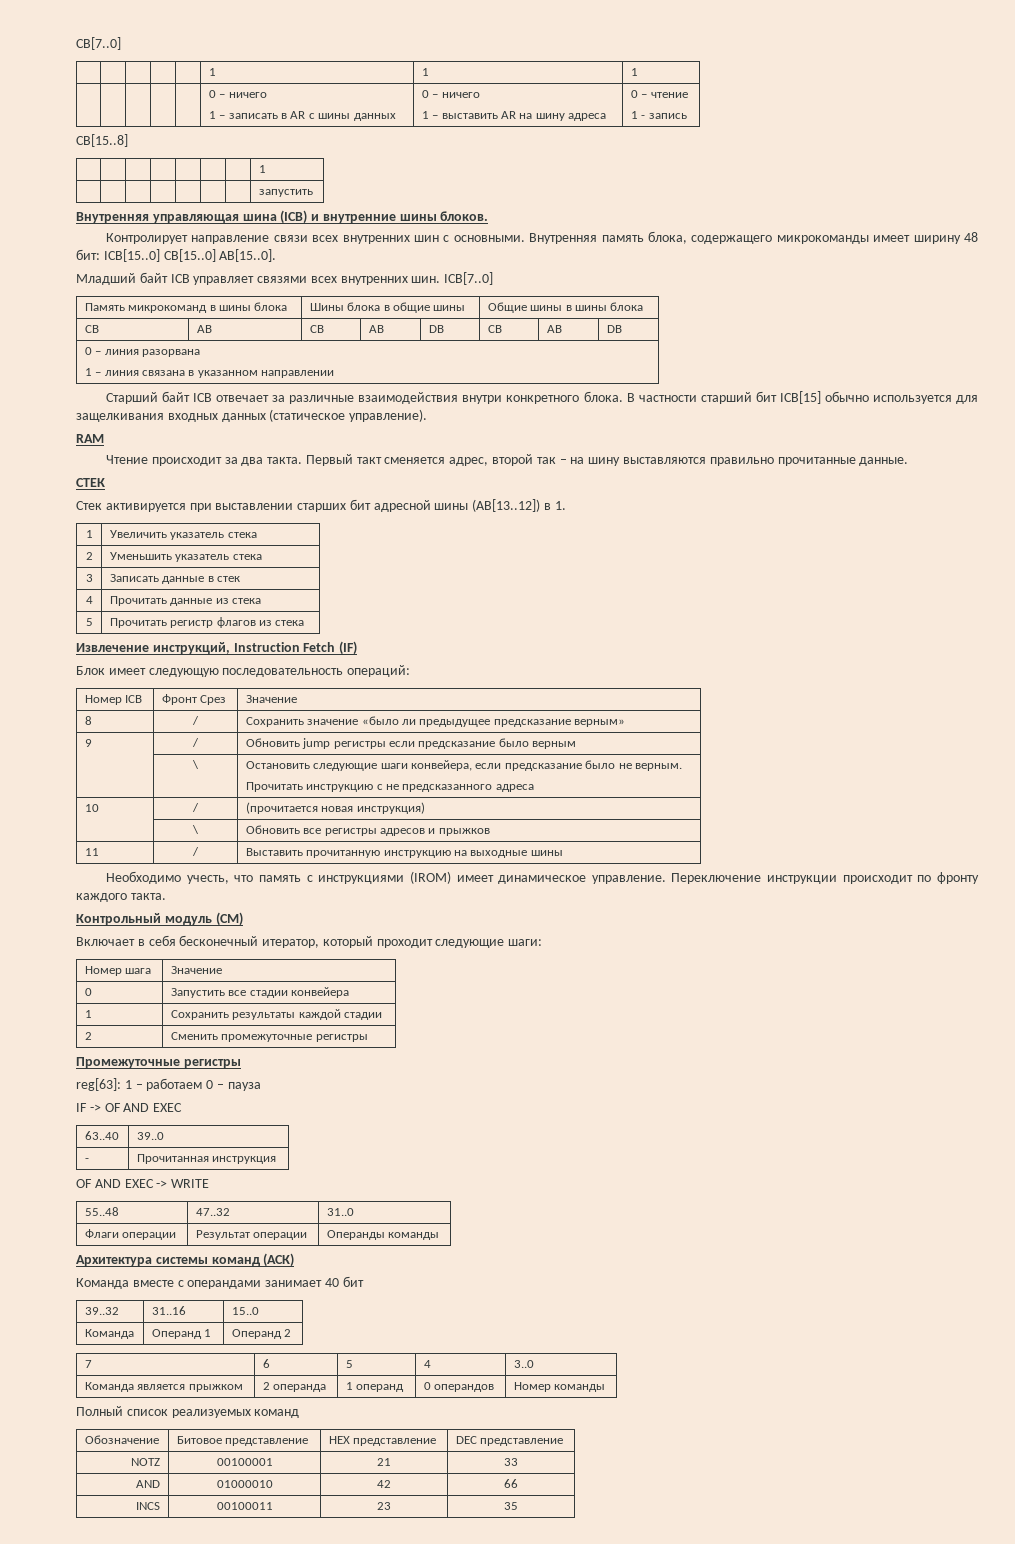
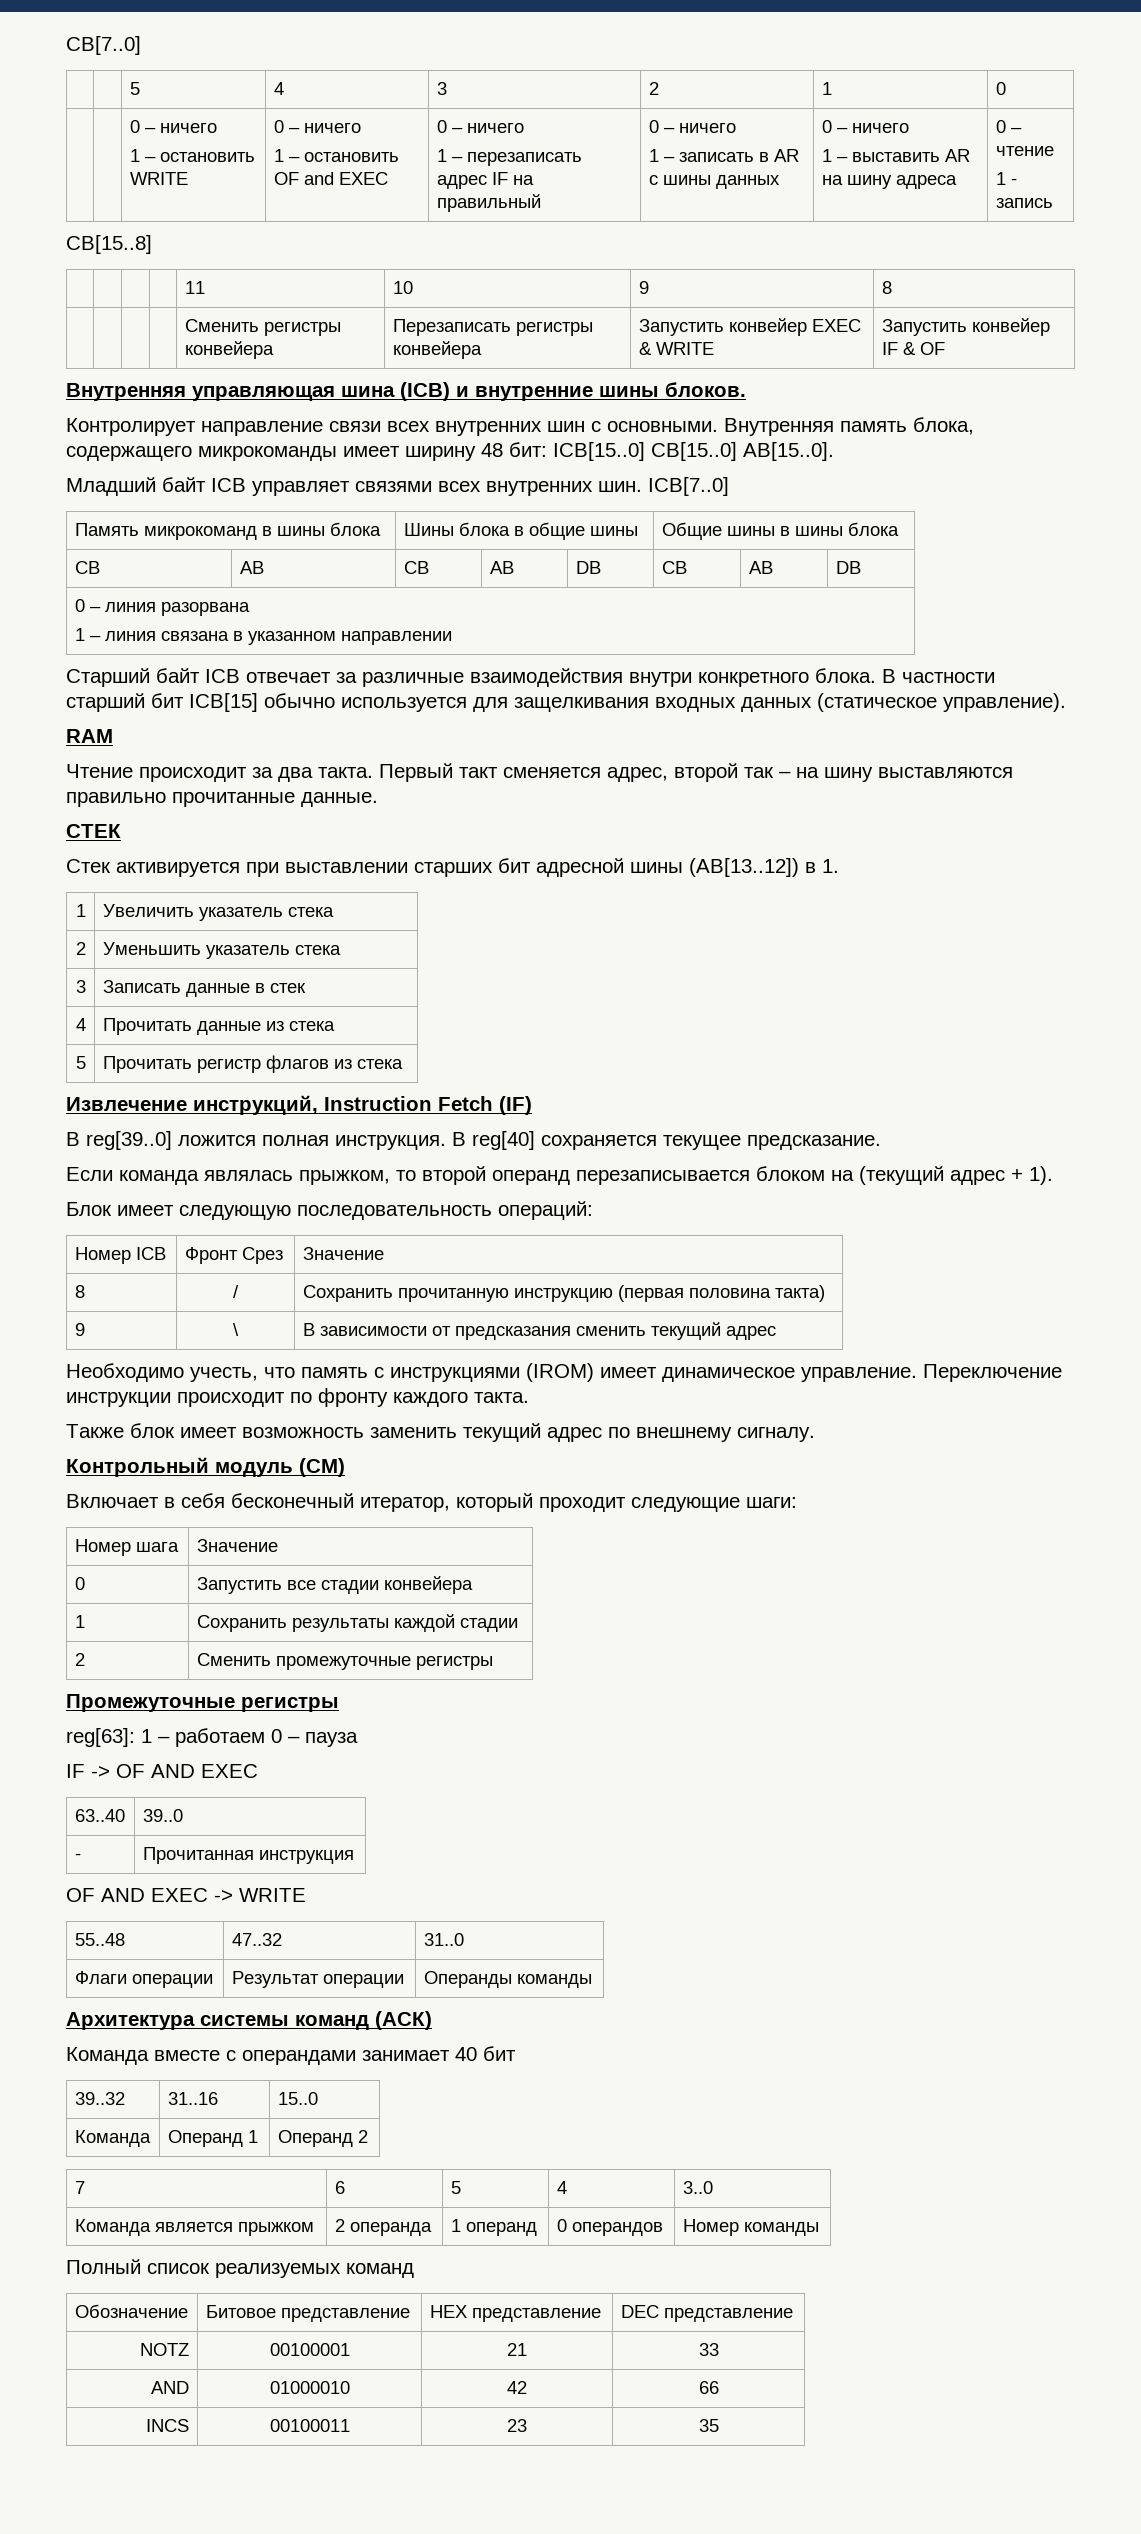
[208,68,216,76] [421,68,429,76] [630,68,638,76] | | | 1 | 1 | 1 // | | | | -> [129,82,140,95] [273,82,284,95] [436,82,447,95] [648,82,659,95] [821,82,832,95] [995,82,1006,95] [129,120,217,133] [129,149,255,162] [129,172,188,185] [273,120,361,133] [273,149,399,162] [273,172,388,185] [436,120,524,133] [436,149,582,166] [436,172,534,189] [436,194,541,212] 5 | 4 | 3 | 2 | 1 | 0 // | | 0 – ничего // 1 – остановить WRITE | 0 – ничего // 1 – остановить OF and EXEC | 0 – ничего // 1 – перезаписать адрес IF на правильный
[258,165,266,173] [258,189,313,197] | | | 1 // | | | | | | | запустить -> [184,281,205,294] [392,281,413,294] [638,281,649,294] [881,281,892,294] [184,319,341,336] [184,341,274,359] [392,319,593,336] [392,341,482,359] [638,318,861,336] [638,342,714,355] [881,318,1050,336] [881,342,945,355] 11 | 10 | 9 | 8 // | | | | Сменить регистры конвейера | Перезаписать регистры конвейера | Запустить конвейер EXEC & WRITE | Запустить конвейер IF & OF
(358, 648) none -> [66,1131,881,1150] [66,1166,1053,1185] // В reg[39..0] ложится полная инструкция. В reg[40] сохраняется текущее предсказание. // Если команда являлась прыжком, то второй операнд перезаписывается блоком на (текущий адрес + 1).
[307,716,626,727] [84,739,92,747] [192,738,199,747] [245,738,577,749] [192,760,199,769] [245,760,682,771] [245,782,534,792] [84,804,99,812] [192,803,199,812] [245,802,425,814] [192,825,199,834] [245,825,490,836] [84,848,99,856] [192,847,199,856] [245,848,563,858] значение «было ли предыдущее предсказание верным» // 9 | / | Обновить jump регистры если предсказание было верным // | \ | Остановить следующие шаги конвейера, если предсказание было не верным. // Прочитать инструкцию с не предсказанного адреса // 10 | / | (прочитается новая инструкция) // | \ | Обновить все регистры адресов и прыжков // 11 | / | Выставить прочитанную инструкцию на выходные шины -> [397,1285,825,1302] [74,1323,85,1336] [233,1323,239,1336] [302,1322,776,1340] прочитанную инструкцию (первая половина такта) // 9 | \ | В зависимости от предсказания сменить текущий адрес
(166, 896) none -> [66,1423,815,1442] // Также блок имеет возможность заменить текущий адрес по внешнему сигналу.

